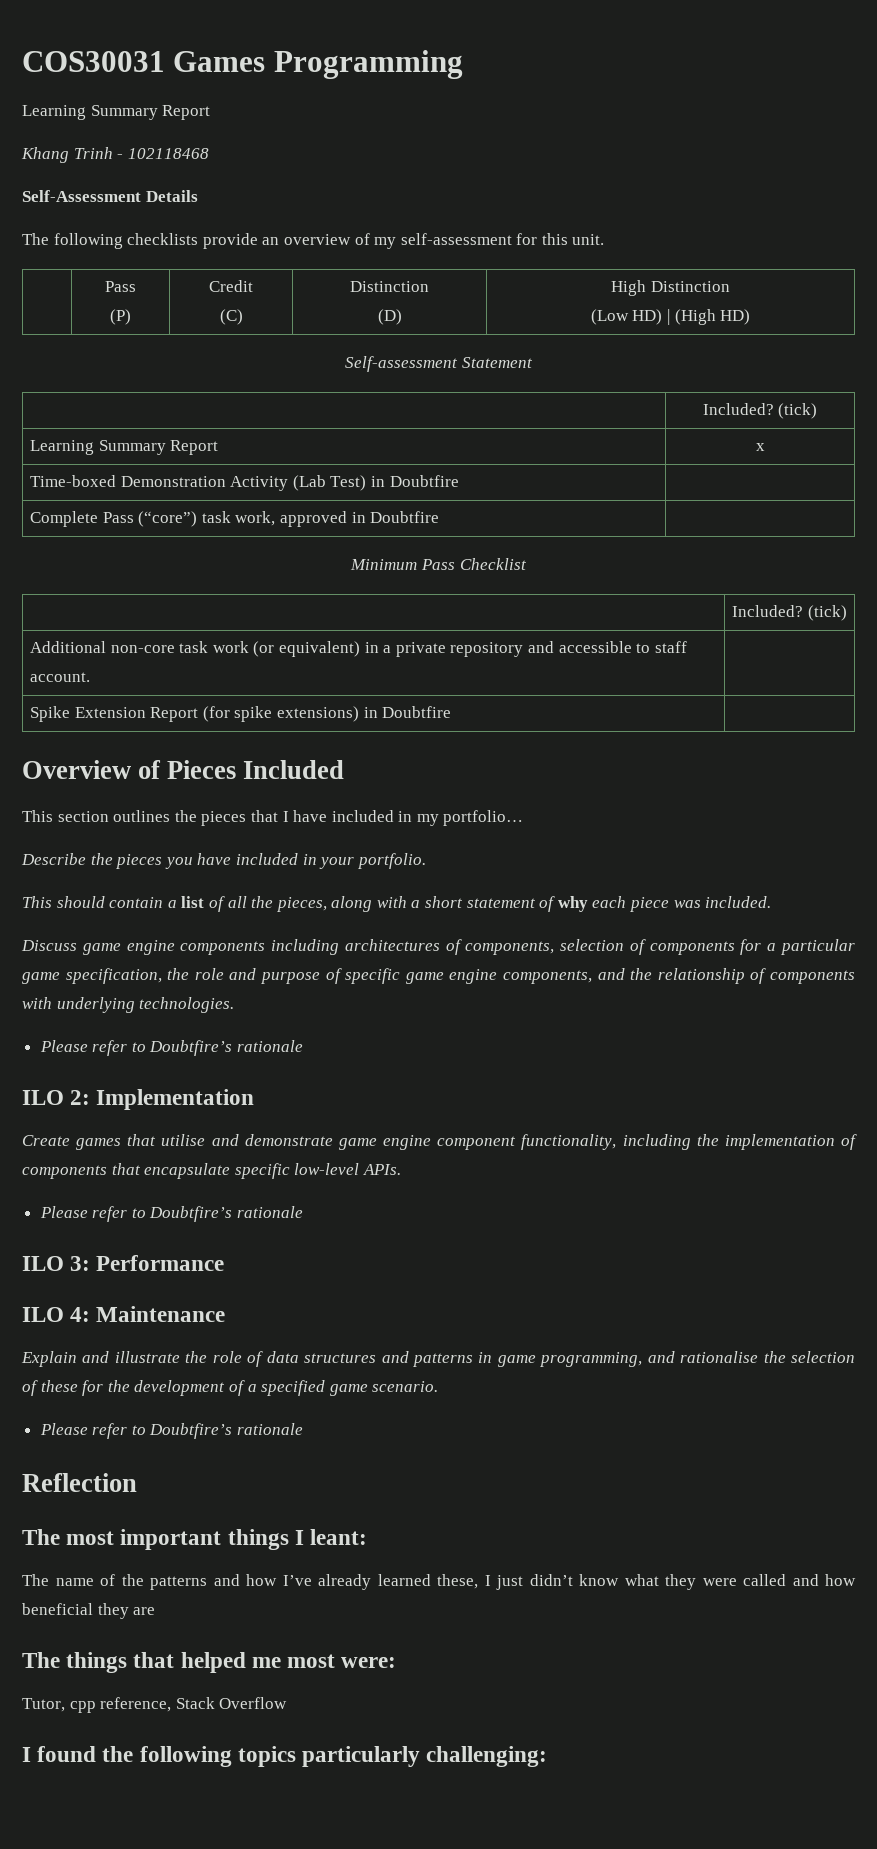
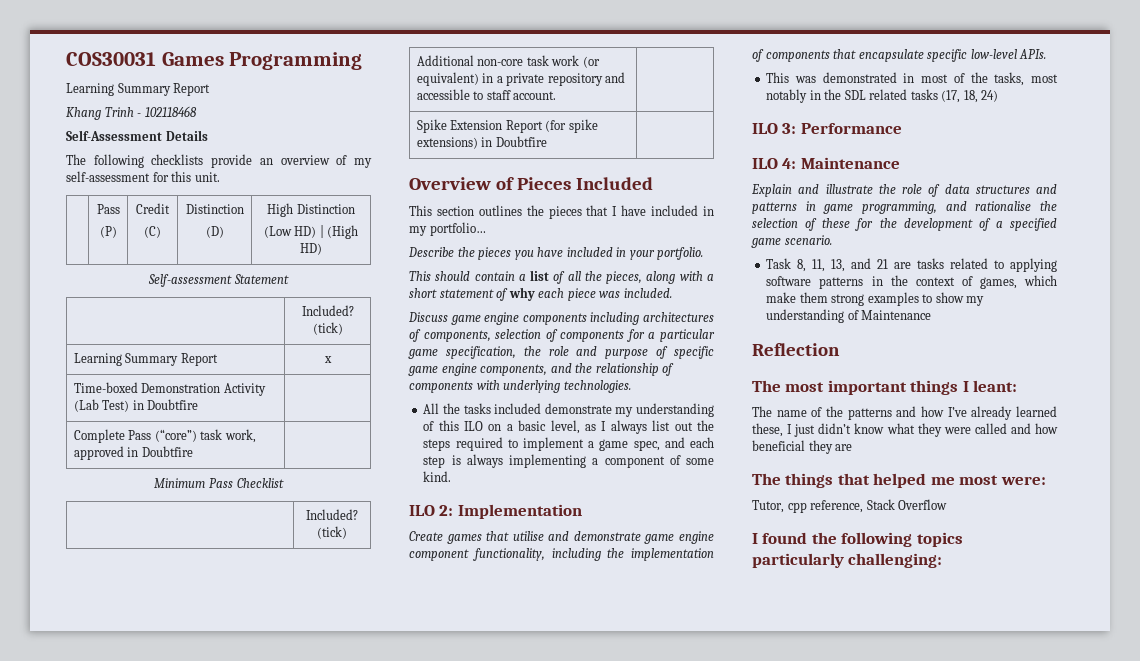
[39,1040,304,1056] Please refer to Doubtfire’s rationale -> [423,403,714,417] [423,420,714,434] [423,437,714,451] [423,454,714,468] [423,471,452,482] All the tasks included demonstrate my understanding of this ILO on a basic level, as I always list out the steps required to implement a game spec, and each step is always implementing a component of some kind.
[39,1206,304,1222] Please refer to Doubtfire’s rationale -> [766,72,1058,86] [766,89,999,103] This was demonstrated in most of the tasks, most notably in the SDL related tasks (17, 18, 24)
[39,1423,304,1439] Please refer to Doubtfire’s rationale -> [766,258,1057,272] [766,275,1057,289] [766,292,985,306] [766,309,932,323] Task 8, 11, 13, and 21 are tasks related to applying software patterns in the context of games, which make them strong examples to show my understanding of Maintenance

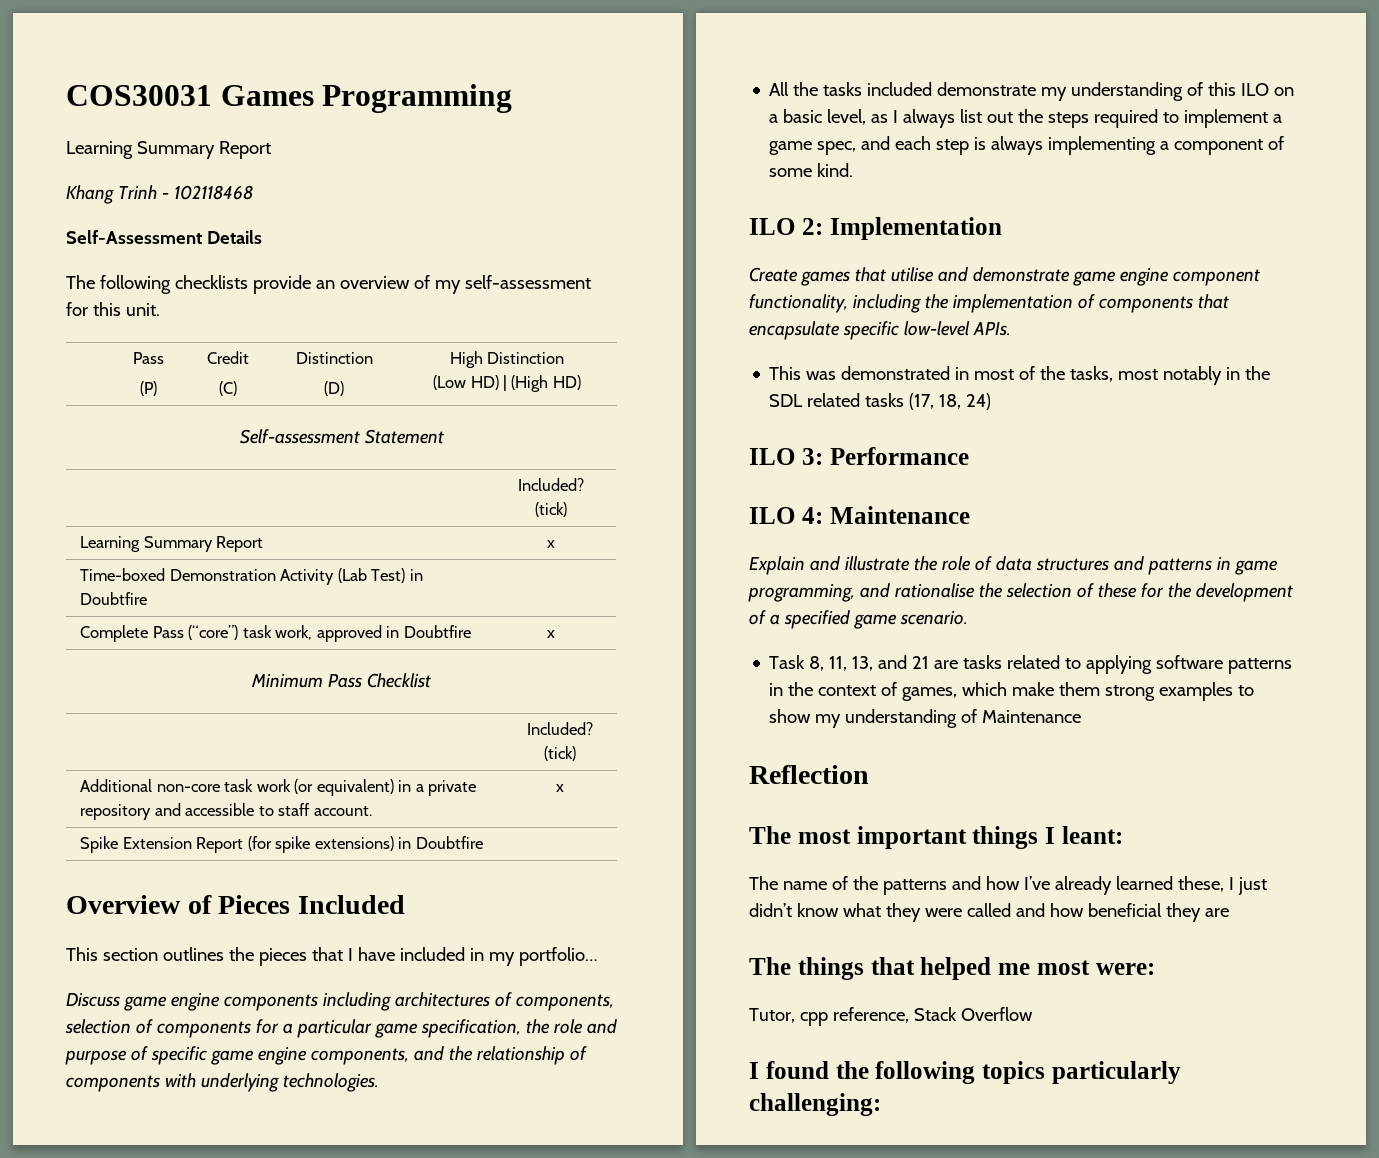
(193, 451) none -> [547,630,555,638] x
(557, 95) none -> [555,784,564,792] x
[408,247,704,260] [409,270,714,284] [409,287,672,301] // Describe the pieces you have included in your portfolio. // This should contain a list of all the pieces, along with a short statement of why each piece was included. -> (598, 956) none

